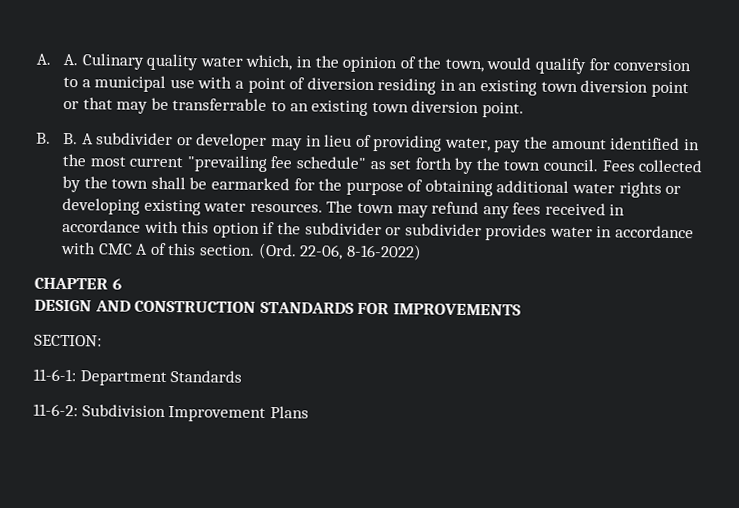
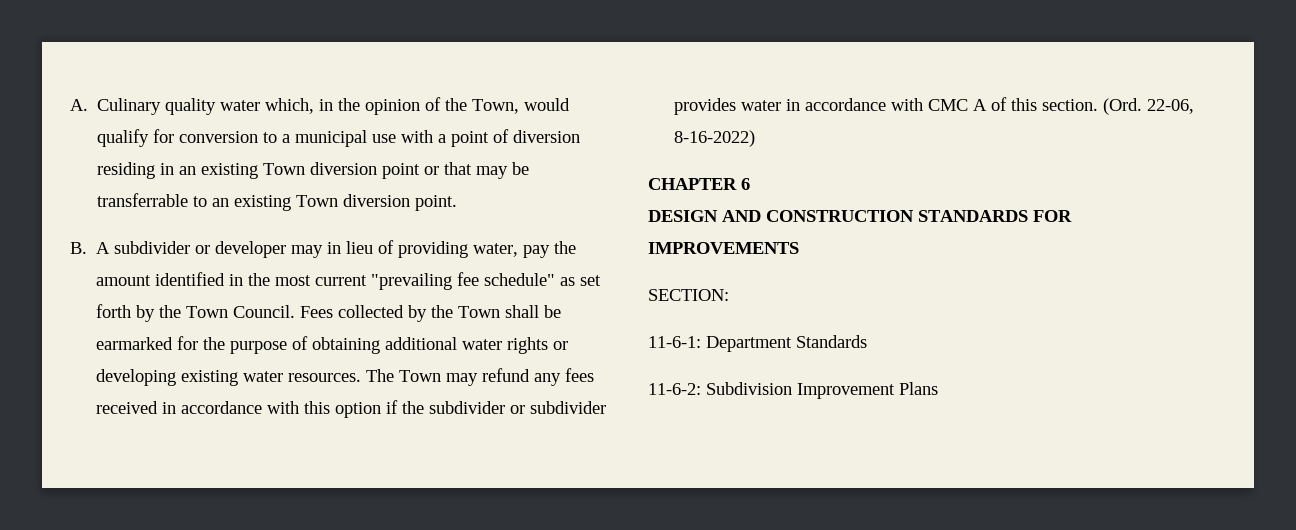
[36,53,78,66] A. A. -> [70,99,88,111] A.
[444,58,484,73] town, -> [472,99,520,114] Town,
[540,81,578,93] town -> [263,163,306,175] Town
[371,102,409,113] town -> [296,195,339,207] Town
[62,132,78,145] B. -> (87, 248) none
[503,158,599,172] town council. -> [186,305,296,318] Town Council.
[111,178,149,189] town -> [458,306,501,318] Town
[356,202,394,214] town -> [399,370,442,382] Town

